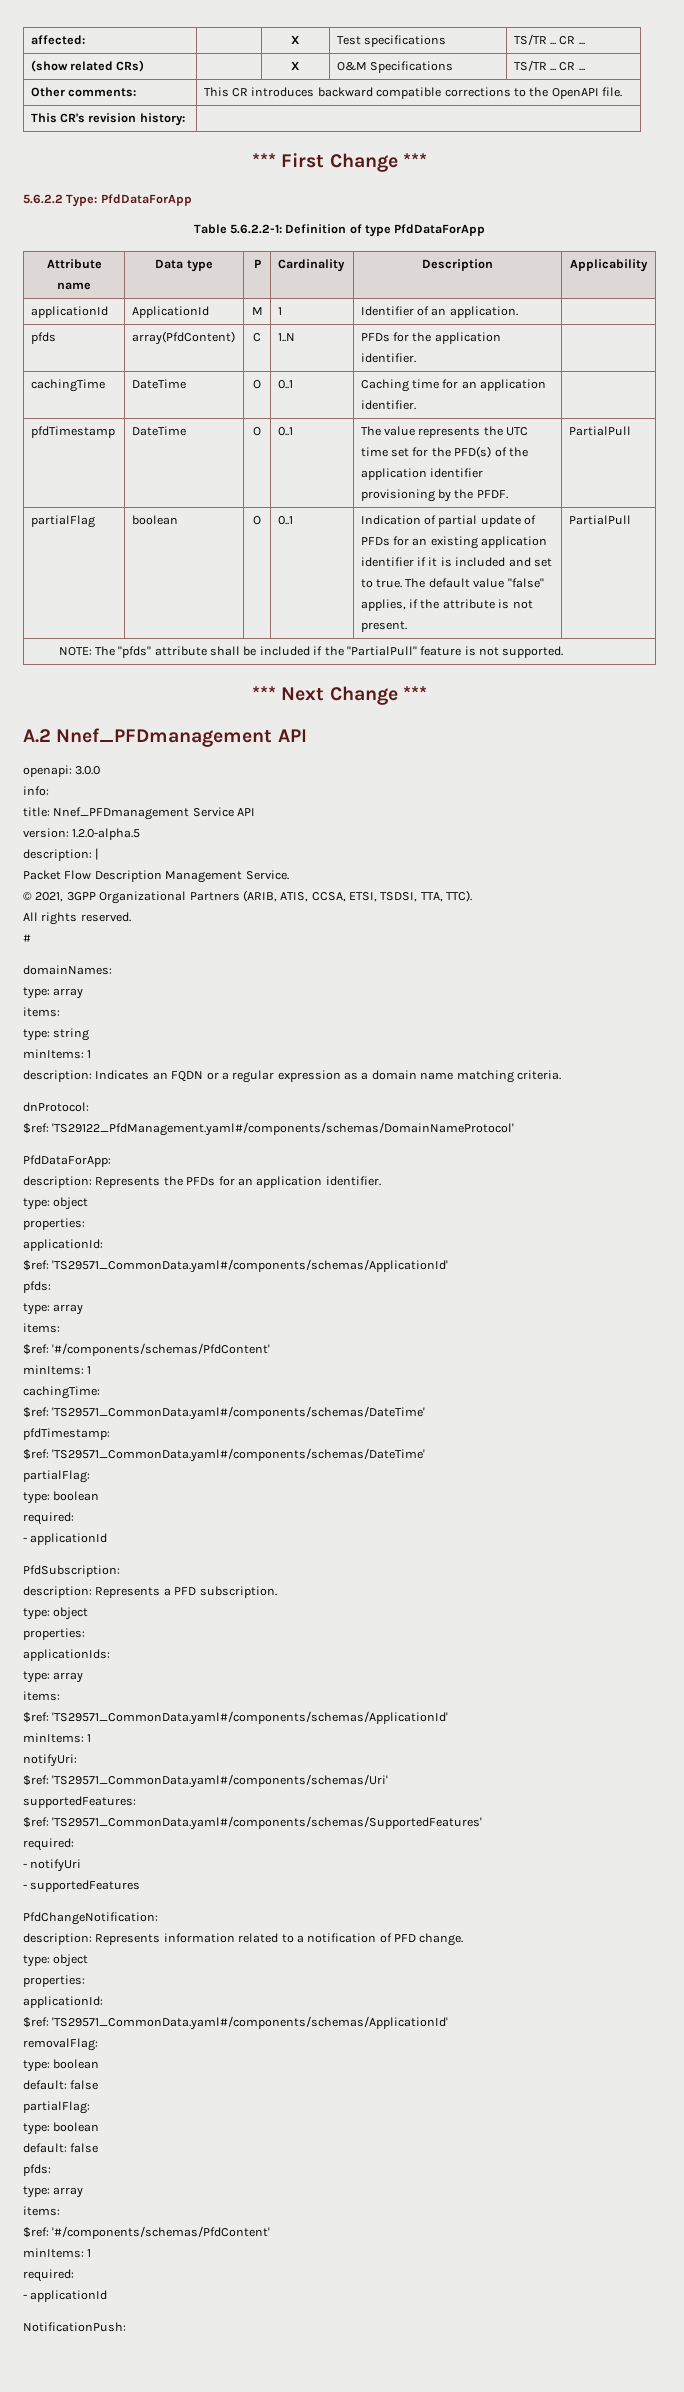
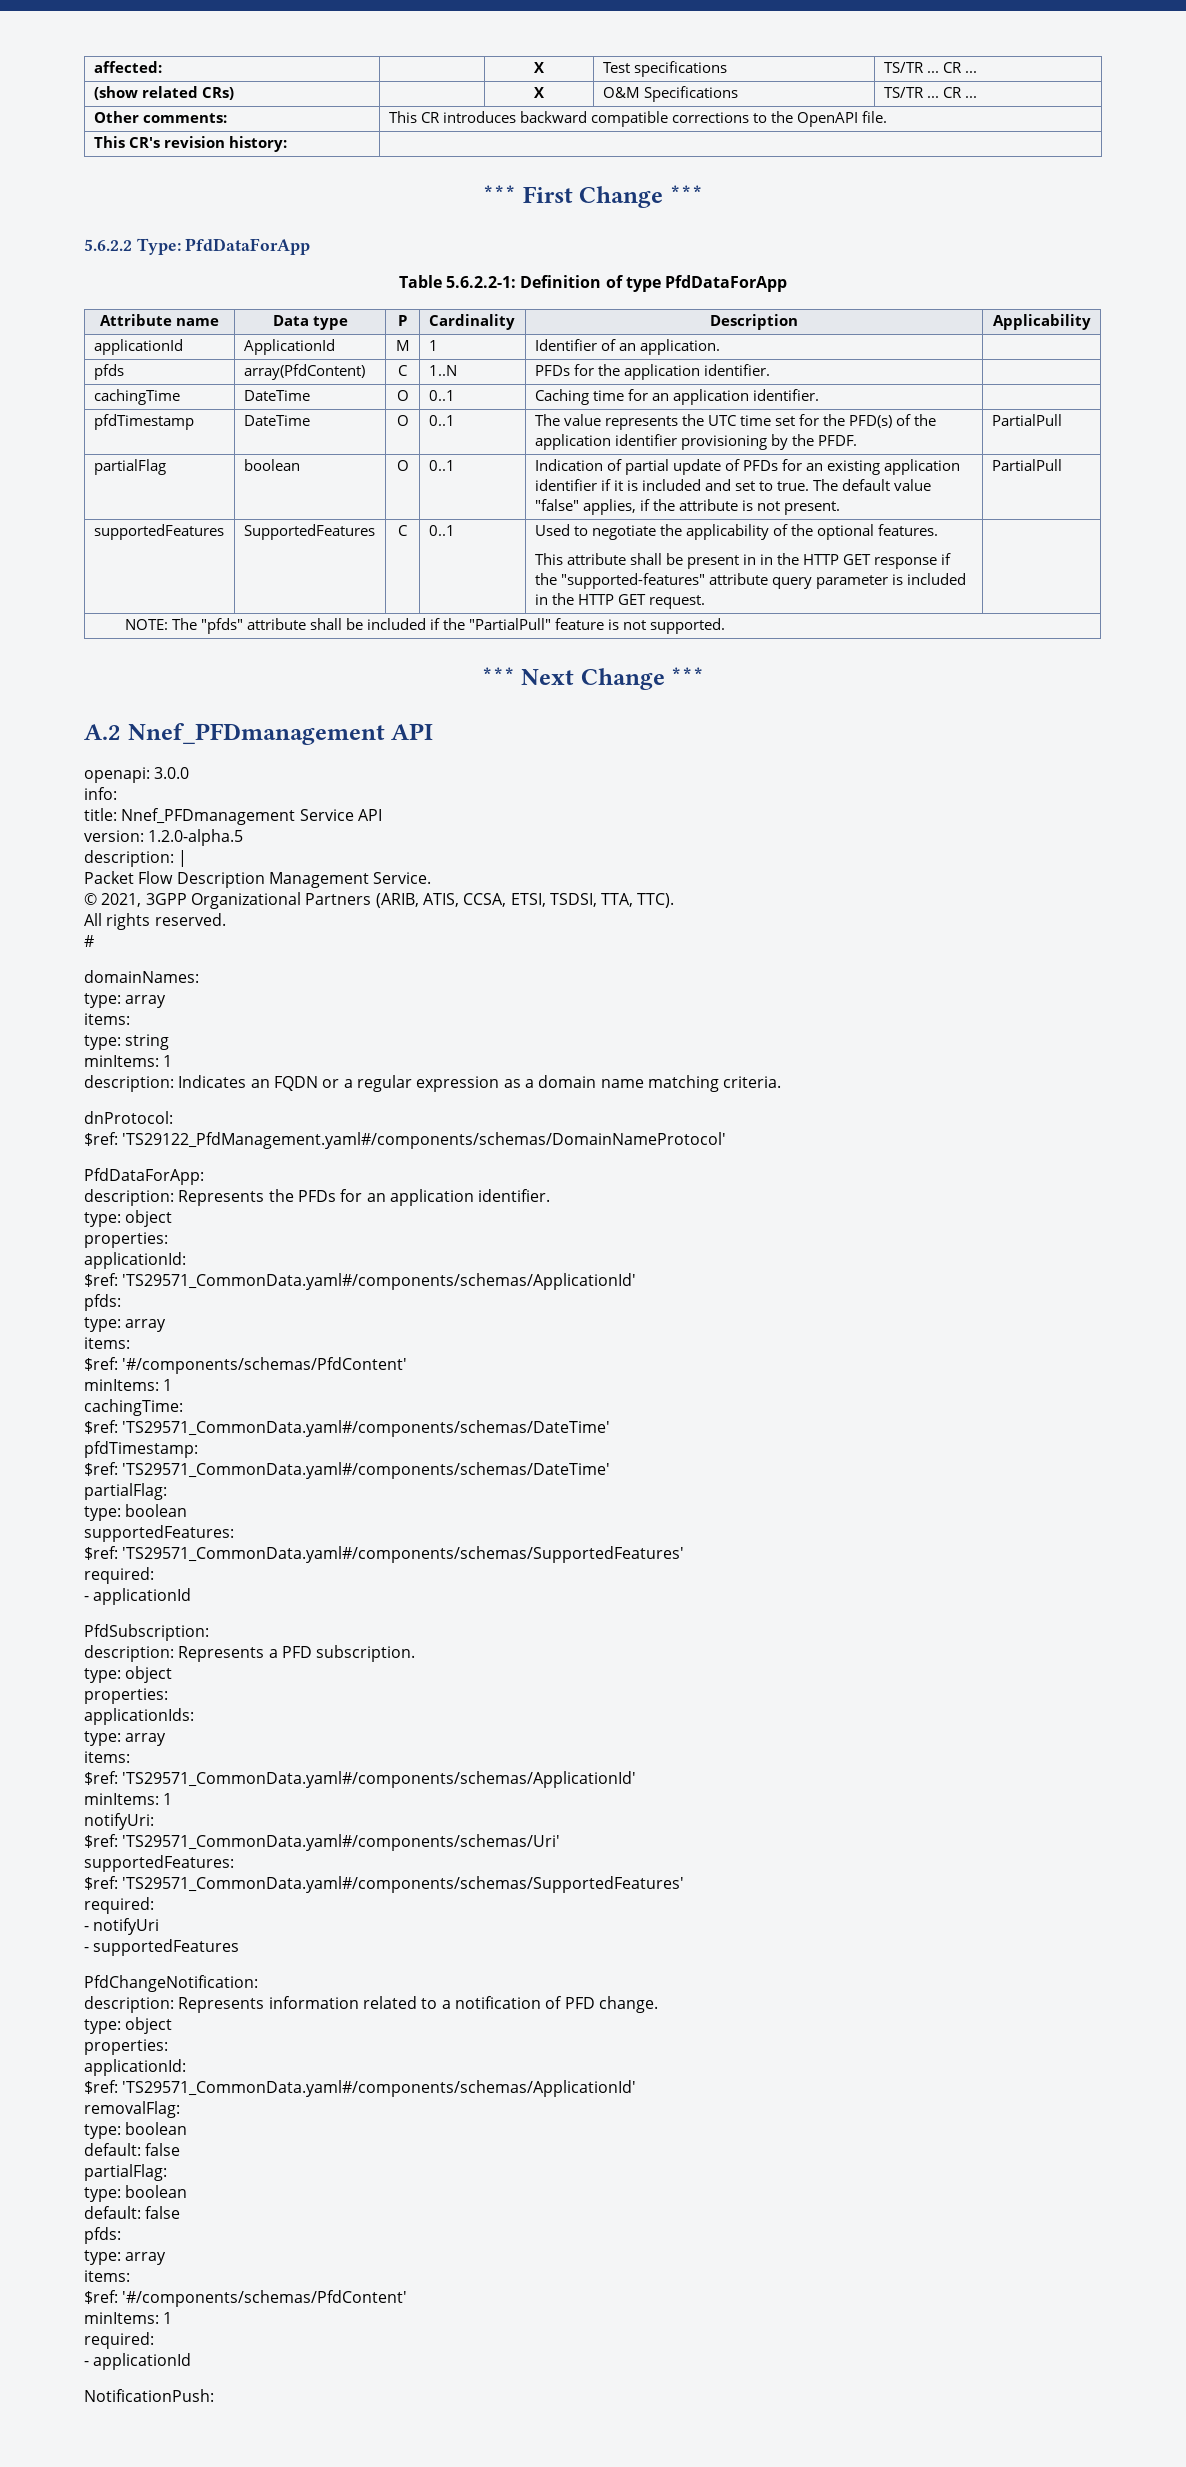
(631, 520) none -> [93,524,224,540] [243,524,375,540] [398,525,408,536] [428,525,455,536] [534,524,938,540] [534,553,951,569] [534,573,966,589] [534,593,705,609] // supportedFeatures | SupportedFeatures | C | 0..1 | Used to negotiate the applicability of the optional features. // This attribute shall be present in in the HTTP GET response if the "supported-features" attribute query parameter is included in the HTTP GET request. |
(100, 1496) none -> [84,1525,234,1542] [84,1546,685,1563] // supportedFeatures: // $ref: 'TS29571_CommonData.yaml#/components/schemas/SupportedFeatures'

